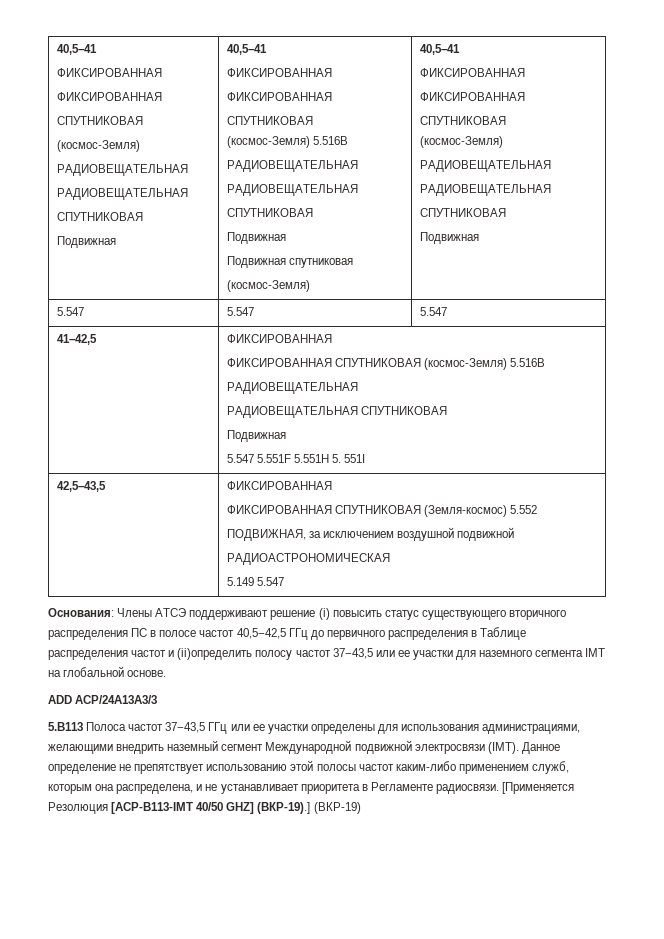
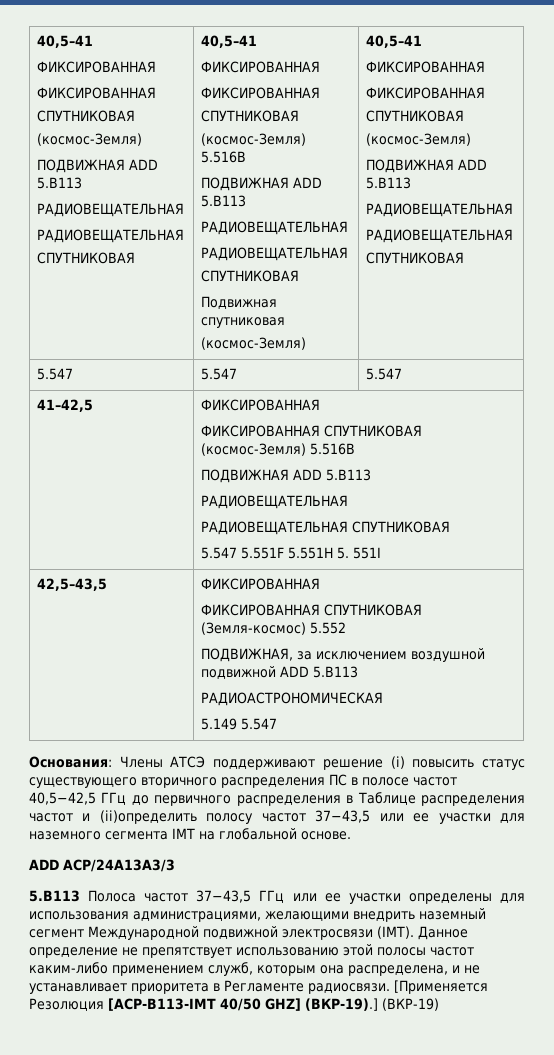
[56,44,97,55] [56,68,162,77] [56,92,162,101] [56,116,143,125] [56,140,140,152] [56,164,188,176] [56,188,188,200] [56,212,143,221] [56,236,116,248] 40,5–41 // ФИКСИРОВАННАЯ // ФИКСИРОВАННАЯ // СПУТНИКОВАЯ // (космос-Земля) // РАДИОВЕЩАТЕЛЬНАЯ // РАДИОВЕЩАТЕЛЬНАЯ // СПУТНИКОВАЯ // Подвижная -> [37,35,94,48] [37,61,157,73] [37,87,157,99] [37,110,136,122] [37,133,143,146] [37,159,159,173] [37,177,83,189] [37,203,185,217] [37,229,185,243] [37,252,136,264] 40,5–41 // ФИКСИРОВАННАЯ // ФИКСИРОВАННАЯ // СПУТНИКОВАЯ // (космос-Земля) // ПОДВИЖНАЯ ADD 5.B113 // РАДИОВЕЩАТЕЛЬНАЯ // РАДИОВЕЩАТЕЛЬНАЯ // СПУТНИКОВАЯ
[226,160,358,172] [226,184,358,196] [226,208,313,217] [226,232,286,244] [226,256,286,268] // РАДИОВЕЩАТЕЛЬНАЯ // РАДИОВЕЩАТЕЛЬНАЯ // СПУТНИКОВАЯ // Подвижная // Подвижная -> [201,177,323,191] [201,195,247,207] [201,221,349,235] [201,247,349,261] [201,270,300,282] [201,296,278,309] // ПОДВИЖНАЯ ADD 5.B113 // РАДИОВЕЩАТЕЛЬНАЯ // РАДИОВЕЩАТЕЛЬНАЯ // СПУТНИКОВАЯ // Подвижная
[419,160,551,172] [419,184,551,196] [419,208,506,217] [419,232,479,244] // РАДИОВЕЩАТЕЛЬНАЯ // РАДИОВЕЩАТЕЛЬНАЯ // СПУТНИКОВАЯ // Подвижная -> [366,159,488,173] [366,177,412,189] [366,203,514,217] [366,229,514,243] [366,252,465,264] // ПОДВИЖНАЯ ADD 5.B113 // РАДИОВЕЩАТЕЛЬНАЯ // РАДИОВЕЩАТЕЛЬНАЯ // СПУТНИКОВАЯ
(546, 362) none -> [201,469,372,483] // ПОДВИЖНАЯ ADD 5.B113
[226,430,286,442] // Подвижная -> (451, 527) none
(515, 534) none -> [280,666,359,678] ADD 5.B113

